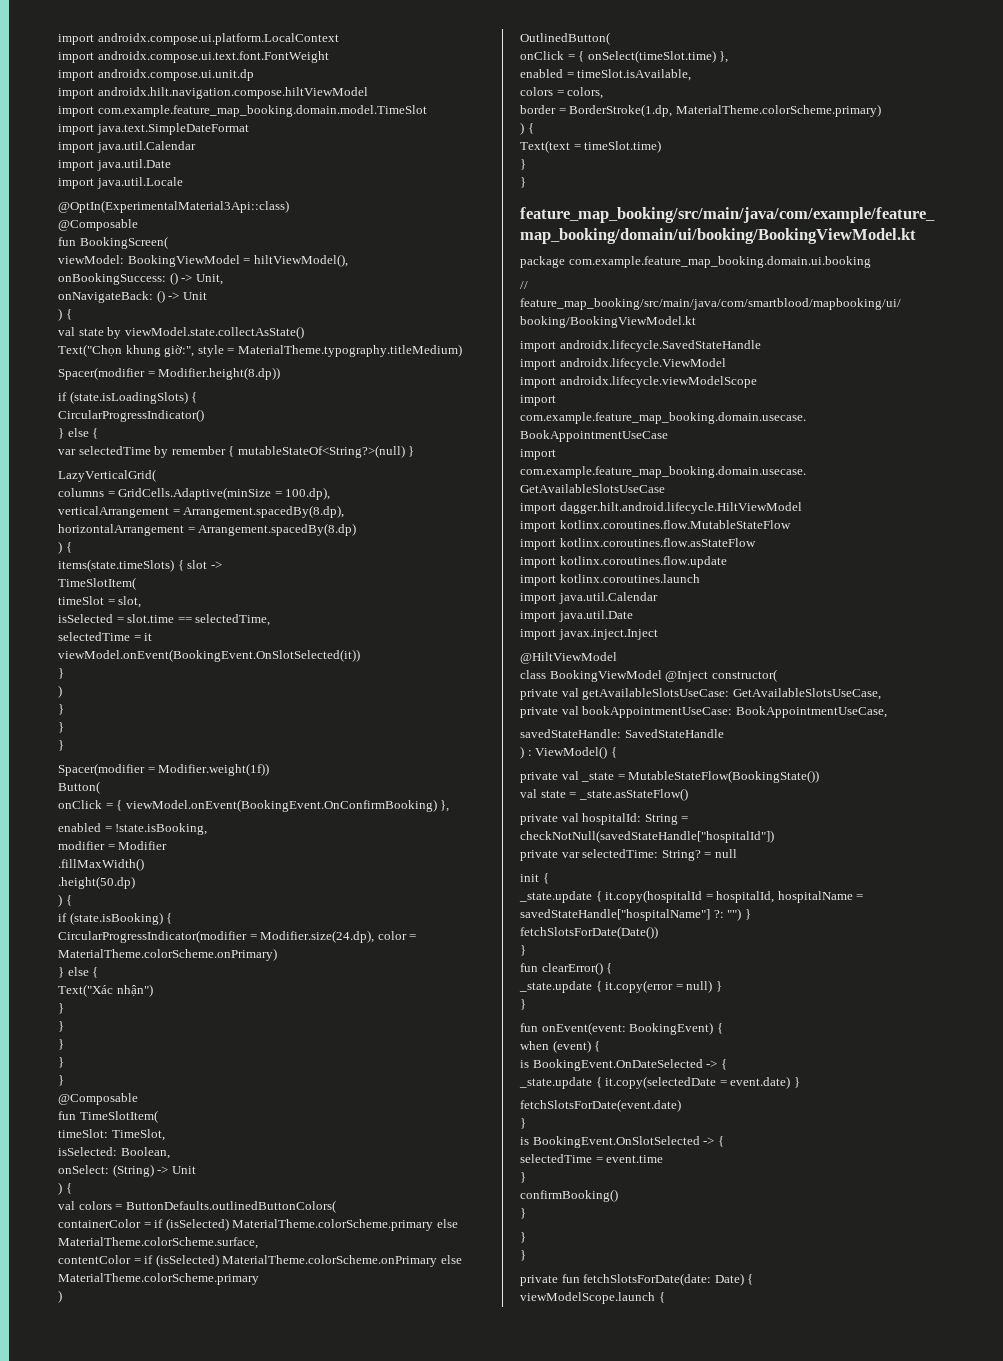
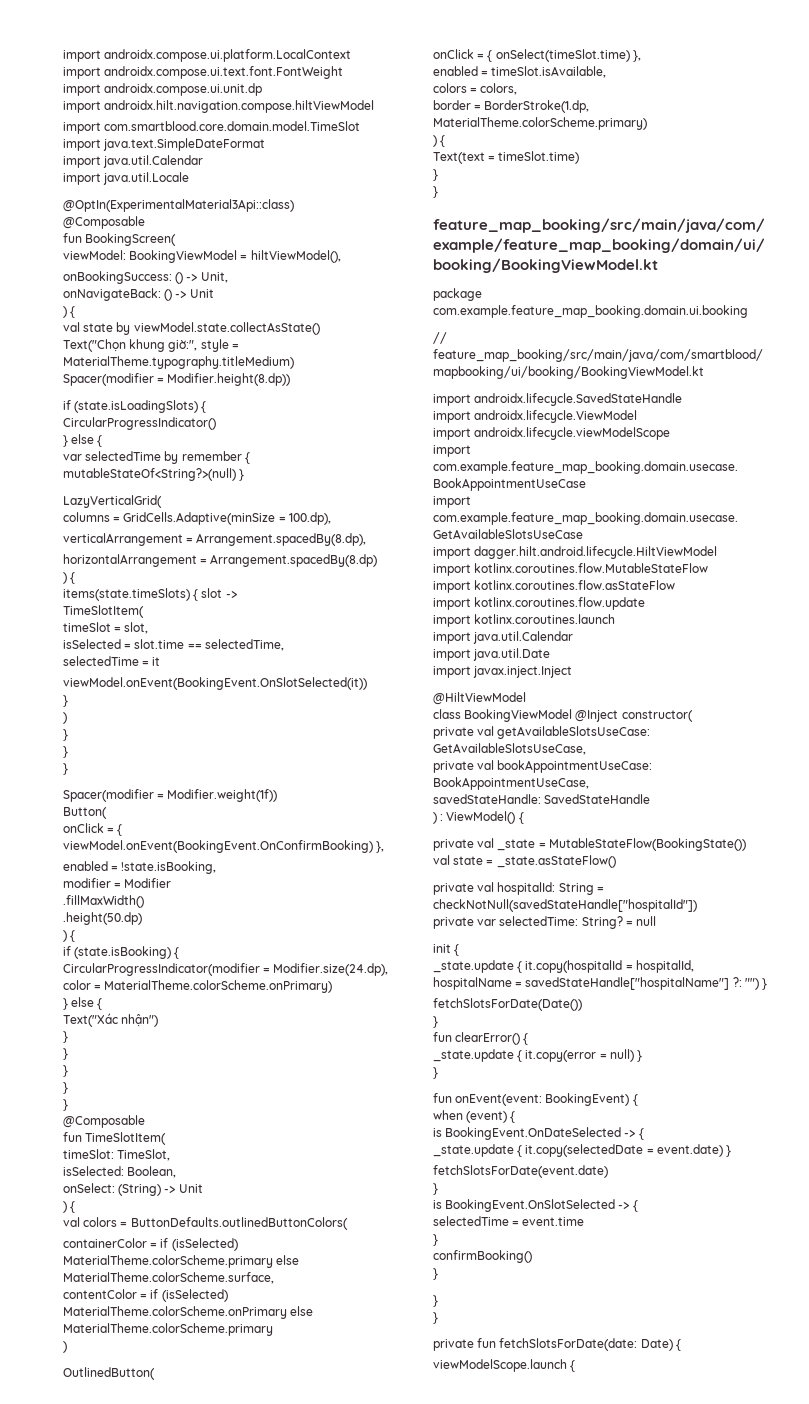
[97,105,427,117] com.example.feature_map_booking.domain.model.TimeSlot -> [104,121,361,131] com.smartblood.core.domain.model.TimeSlot
[58,159,171,171] // import java.util.Date -> (204, 161) none

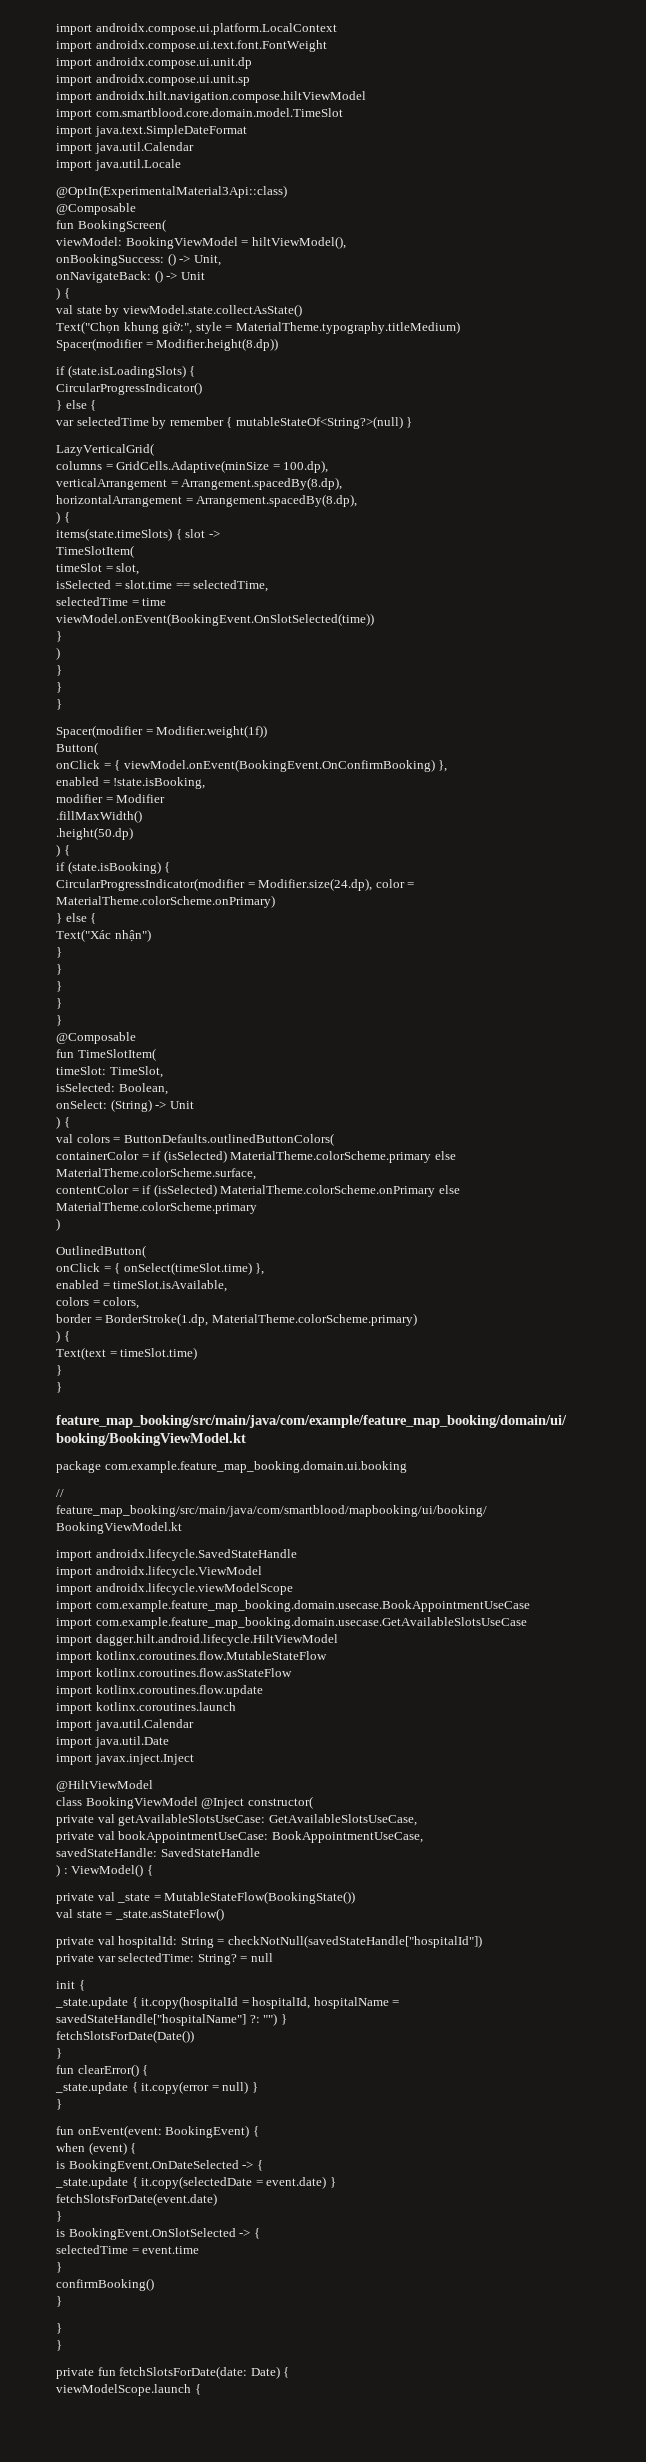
(263, 89) none -> [56,74,250,86] // import androidx.compose.ui.unit.sp
[210,554,378,567] Arrangement.spacedBy(8.dp) -> [196,494,358,507] Arrangement.spacedBy(8.dp),
[152,657,161,666] [63,677,367,690] it // viewModel.onEvent(BookingEvent.OnSlotSelected(it)) -> [142,598,167,606] [56,613,374,626] time // viewModel.onEvent(BookingEvent.OnSlotSelected(time))

